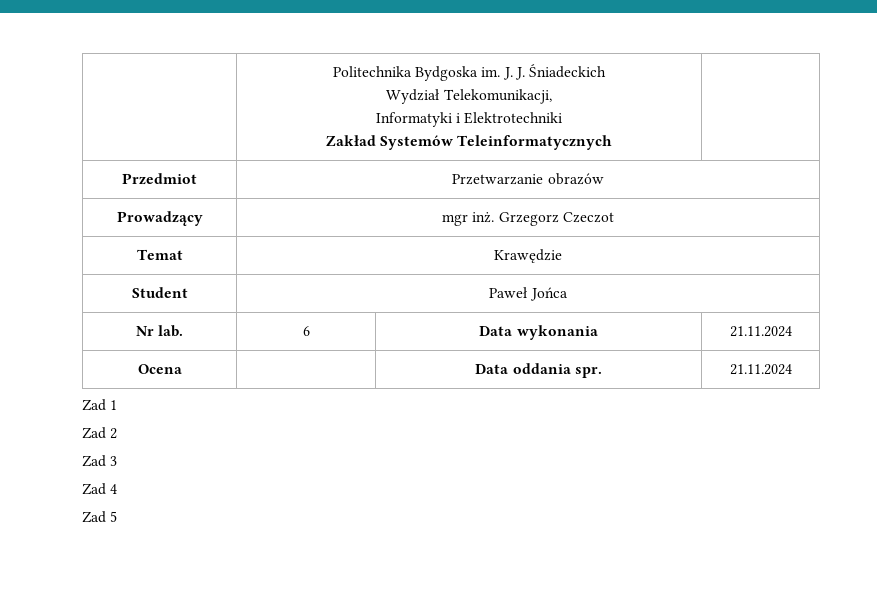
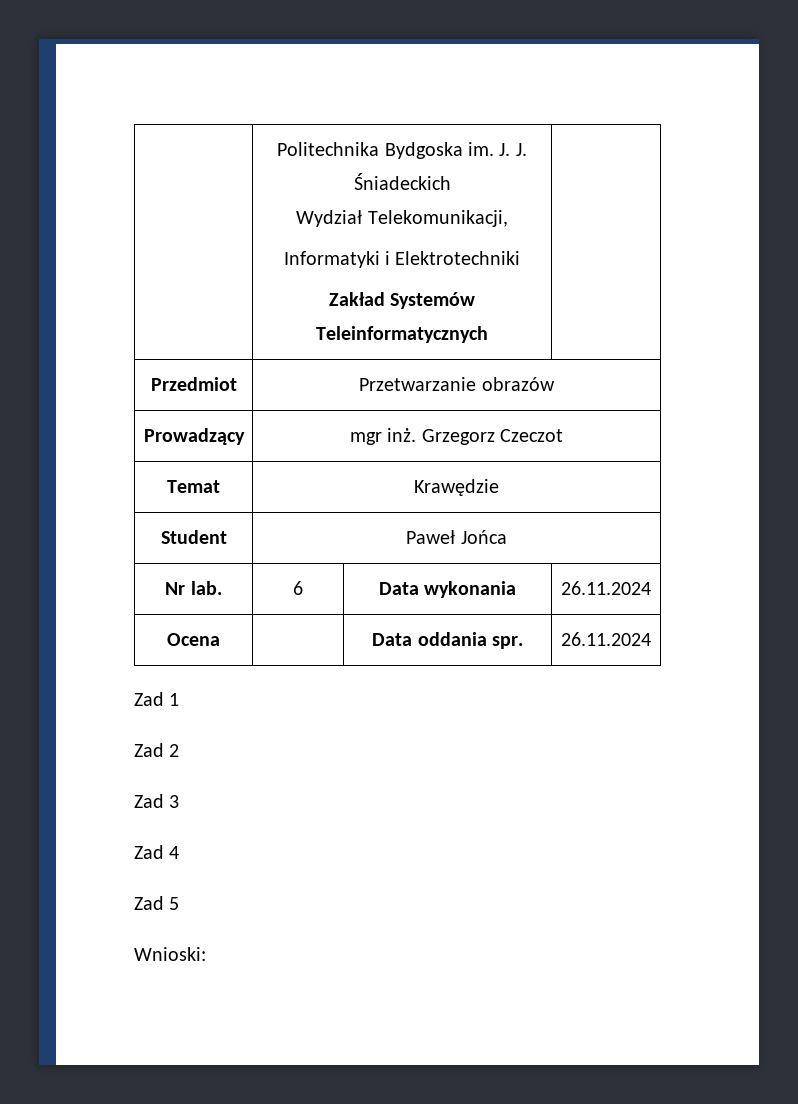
[729,326,792,337] 21.11.2024 -> [561,581,651,595] 26.11.2024
[729,364,792,375] 21.11.2024 -> [561,632,651,646] 26.11.2024
(118, 516) none -> [134,947,206,961] // Wnioski:

